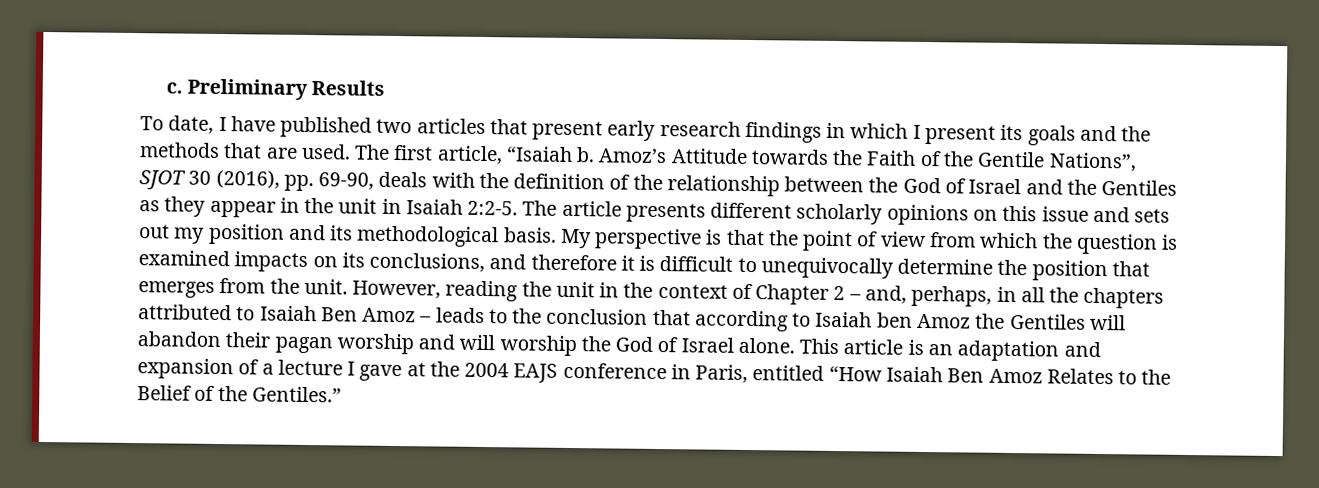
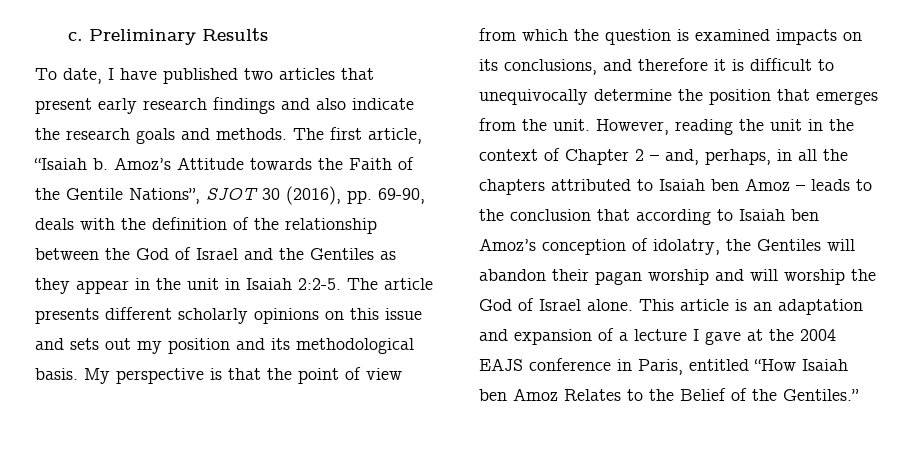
[826,122,1152,146] [139,142,351,160] in which I present its goals and the methods that are used. -> [281,98,414,110] [35,128,287,144] and also indicate the research goals and methods.
[320,307,358,322] Ben -> [711,179,739,191] ben
[916,313,971,329] Amoz -> [479,238,720,255] Amoz’s conception of idolatry,
[947,368,985,383] Ben -> [479,389,507,401] ben

